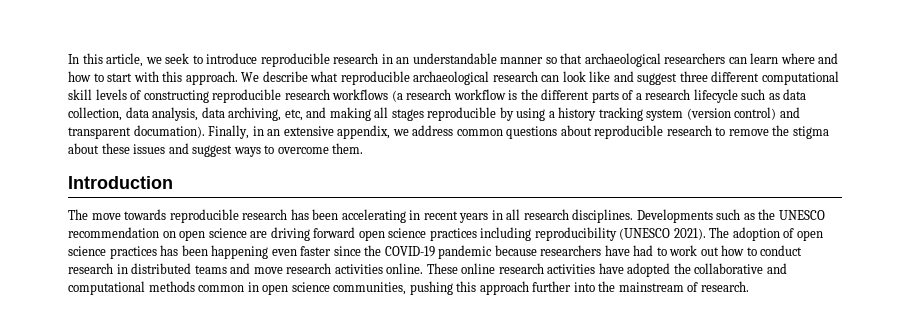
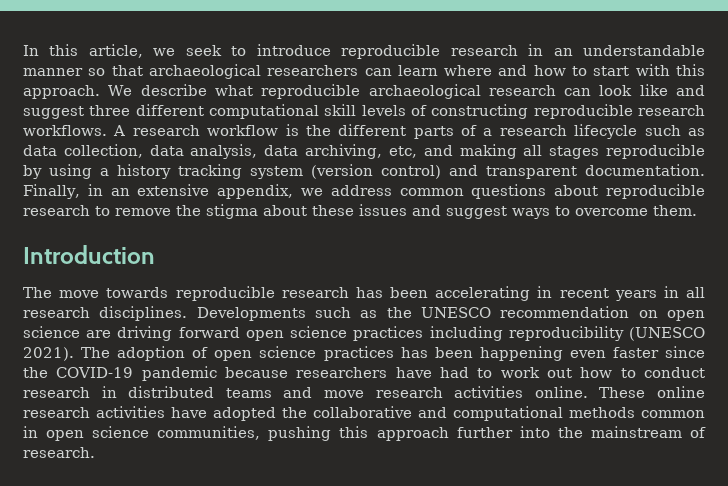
[332,89,403,102] workflows (a -> [23,125,126,136] workflows. A
[133,125,205,138] documation). -> [585,164,705,176] documentation.

